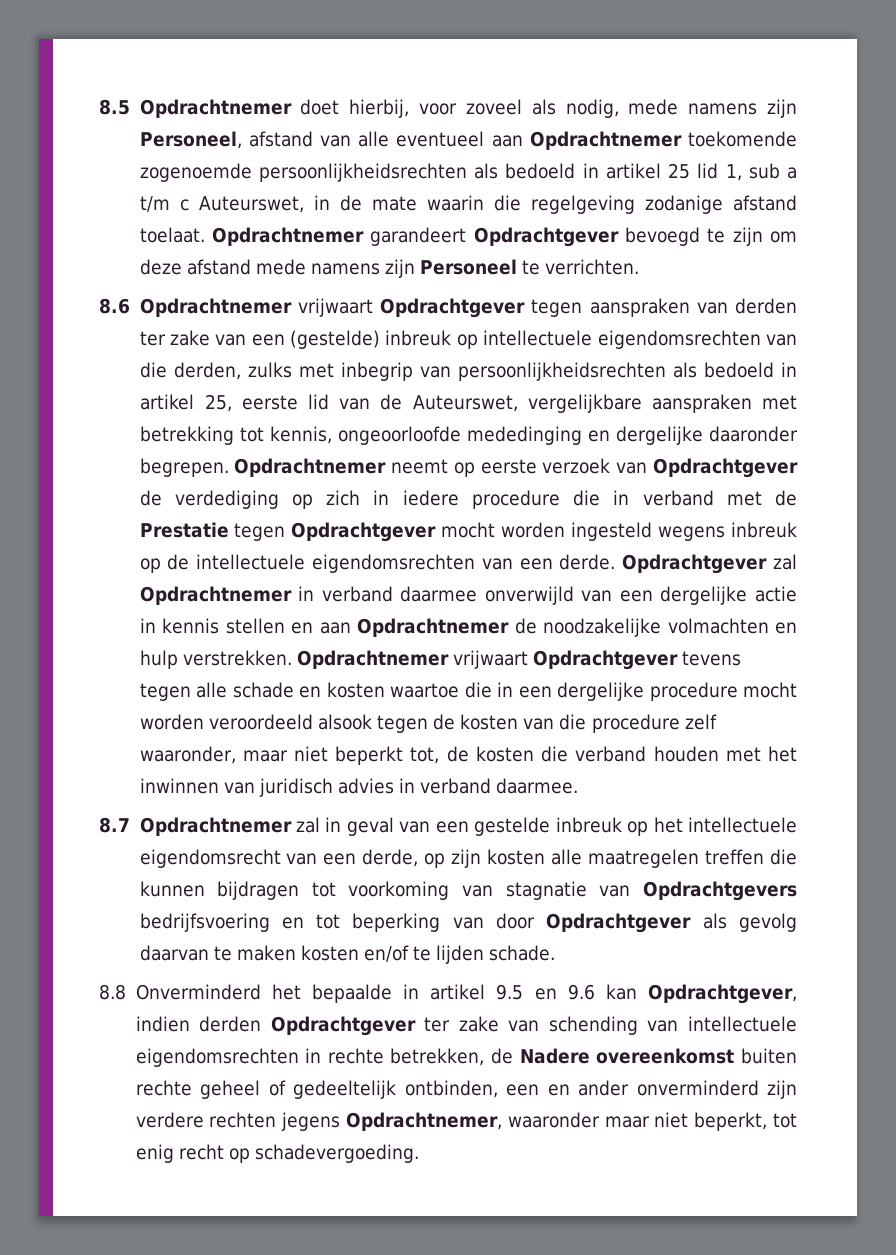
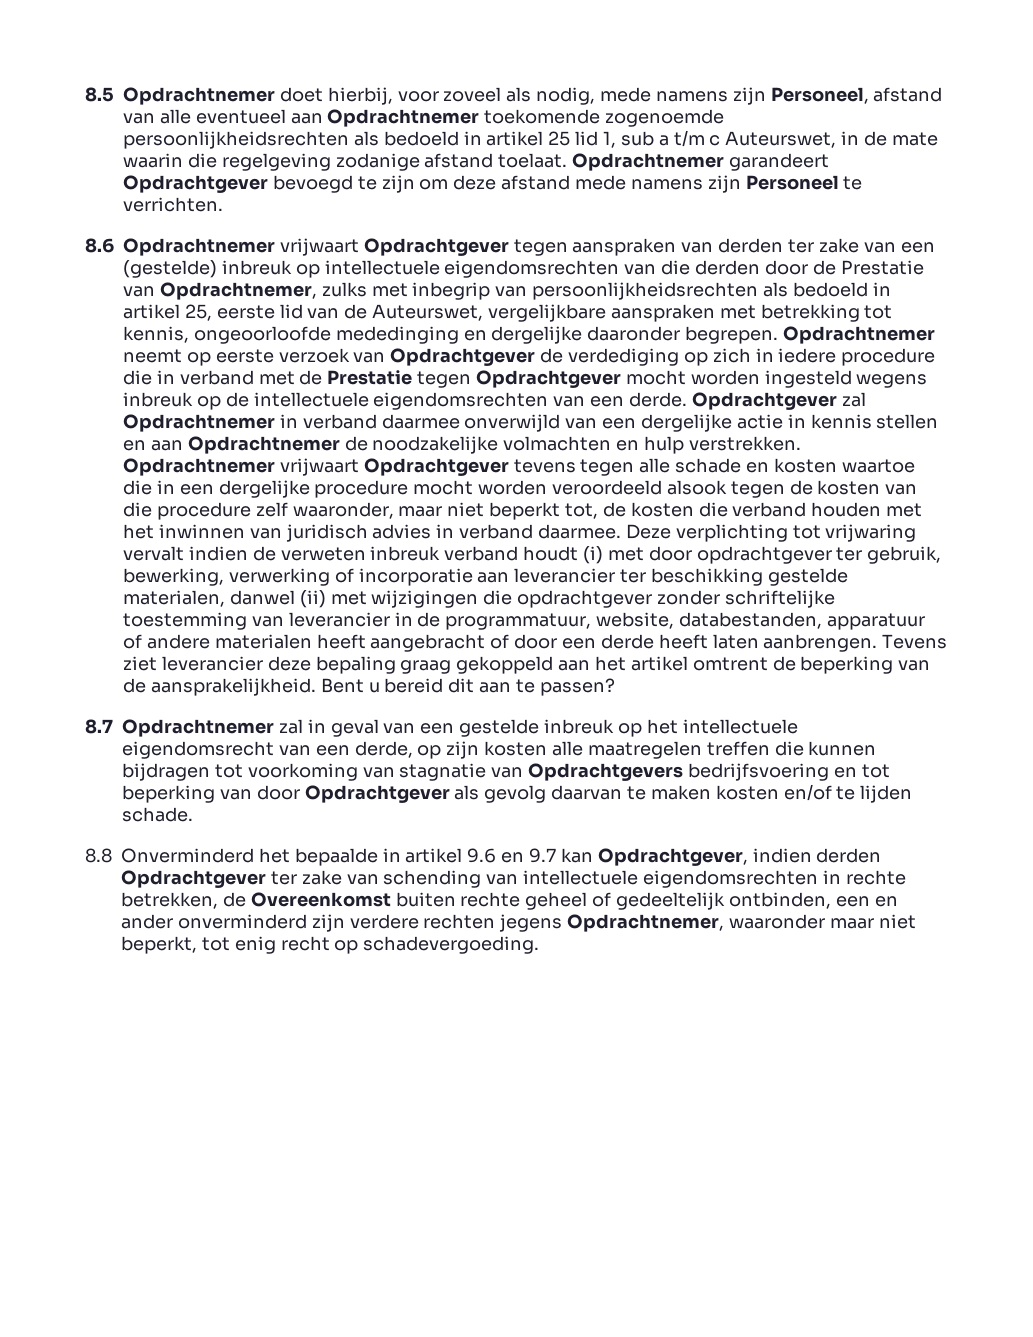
[173,362,241,380] derden, -> [695,260,924,275] [123,282,317,300] derden door de Prestatie van Opdrachtnemer,
(579, 786) none -> [625,524,917,542] [123,546,942,564] [123,568,848,586] [123,590,835,608] [123,612,925,630] [123,634,948,652] [123,656,931,674] [123,678,615,696] Deze verplichting tot vrijwaring vervalt indien de verweten inbreuk verband houdt (i) met door opdrachtgever ter gebruik, bewerking, verwerking of incorporatie aan leverancier ter beschikking gestelde materialen, danwel (ii) met wijzigingen die opdrachtgever zonder schriftelijke toestemming van leverancier in de programmatuur, website, databestanden, apparatuur of andere materialen heeft aangebracht of door een derde heeft laten aanbrengen. Tevens ziet leverancier deze bepaling graag gekoppeld aan het artikel omtrent de beperking van de aansprakelijkheid. Bent u bereid dit aan te passen?
[496,984,595,1000] 9.5 en 9.6 -> [467,848,557,863] 9.6 en 9.7
[519,1048,735,1064] Nadere overeenkomst -> [250,892,391,907] Overeenkomst

